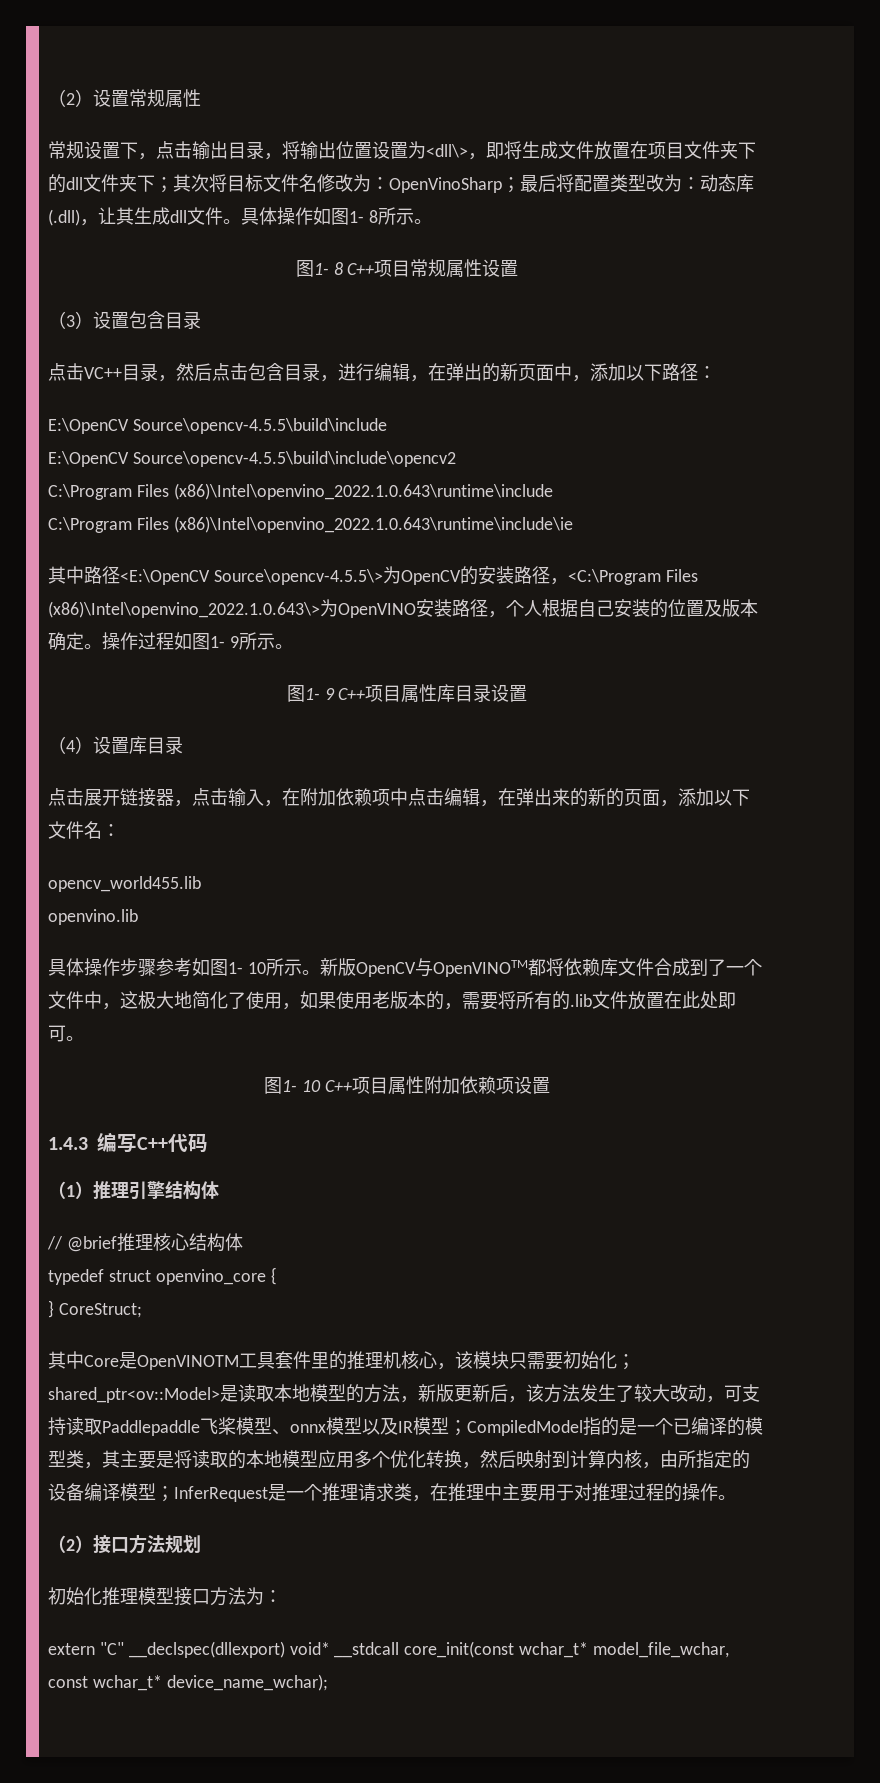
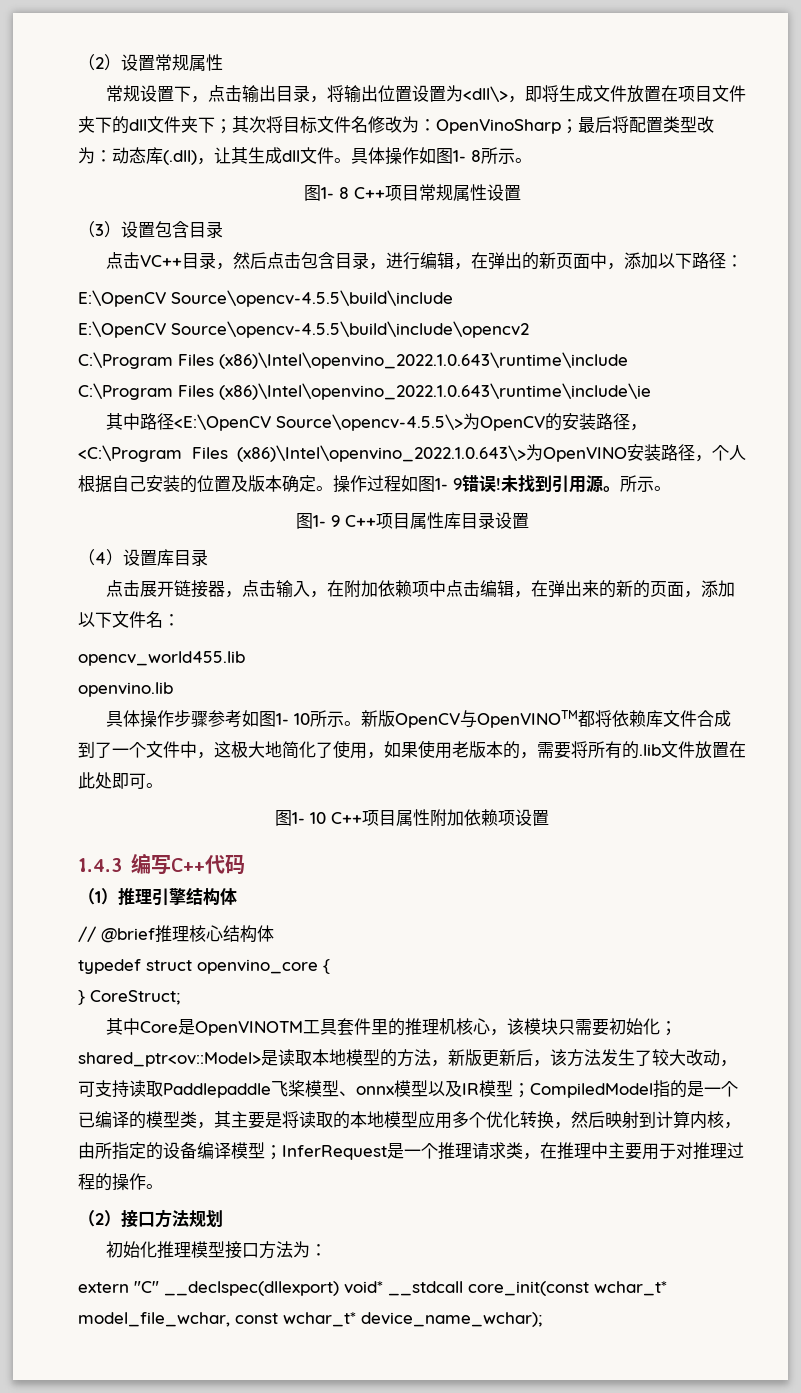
(239, 642) none -> [462,475,620,493] 错误!未找到引用源。

